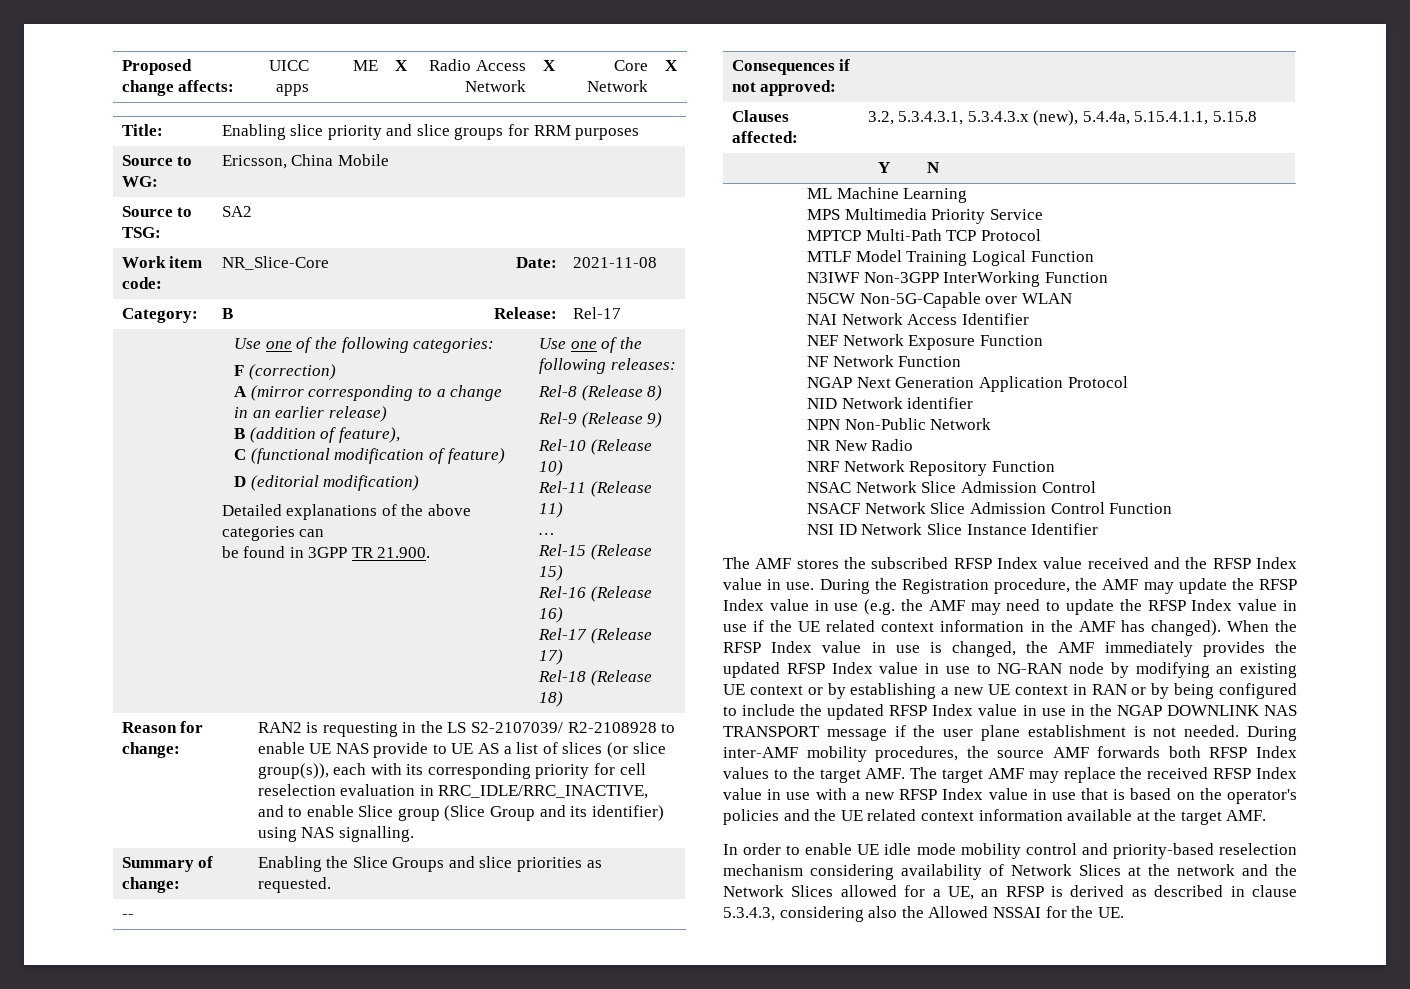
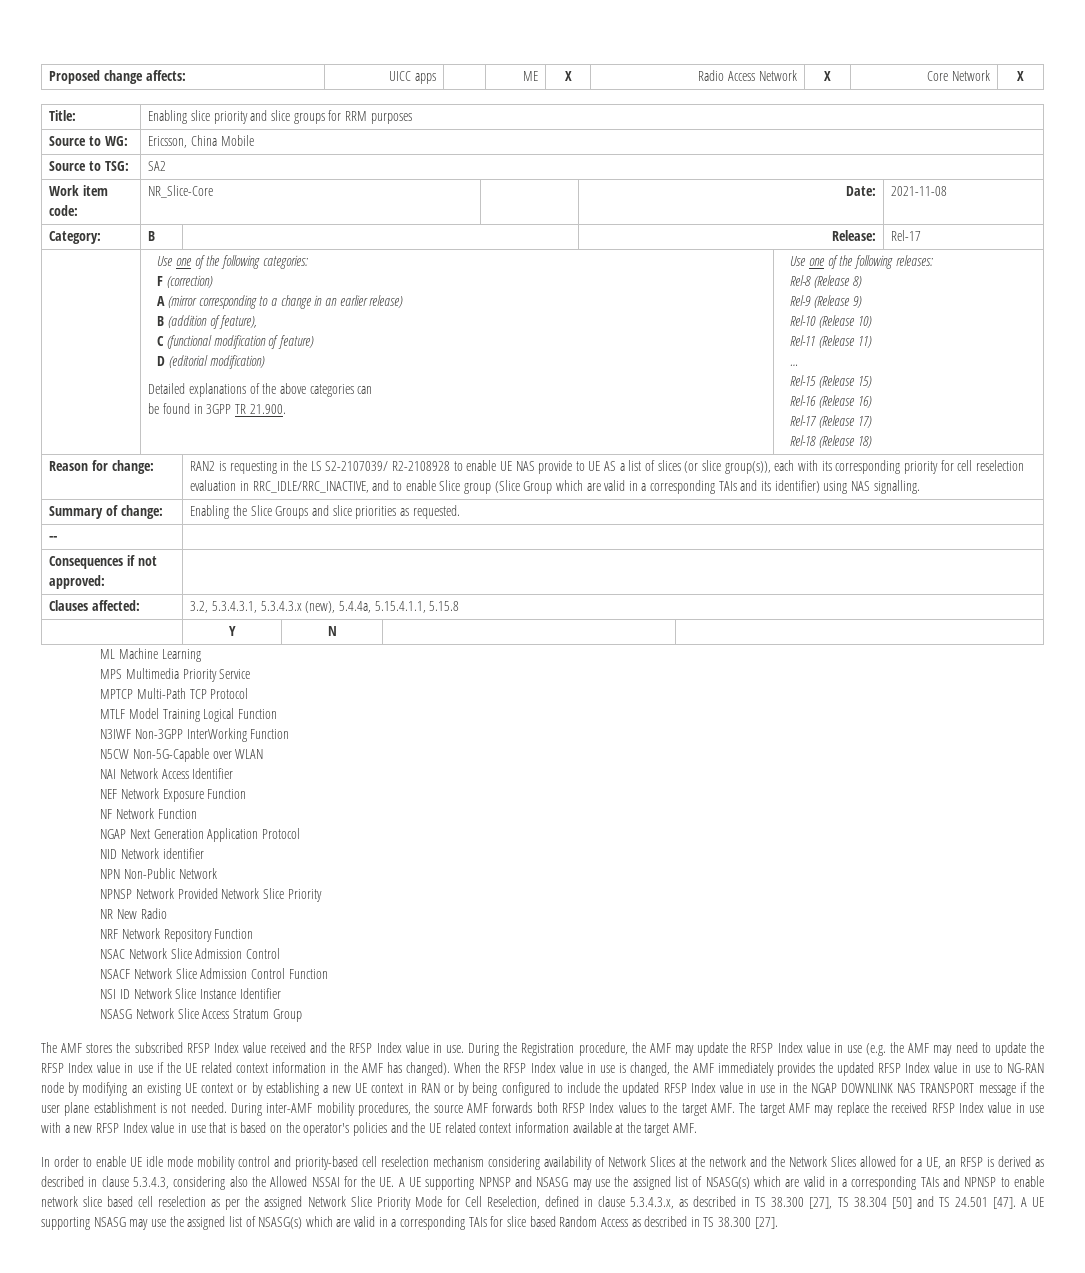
(536, 813) none -> [555,480,737,494] which are valid in a corresponding TAIs
(992, 424) none -> [100,888,322,902] // NPNSP Network Provided Network Slice Priority
(1099, 529) none -> [100,1008,302,1022] // NSASG Network Slice Access Stratum Group
(1214, 851) none -> [362,1156,377,1167] cell
(1124, 912) none -> [398,1176,1044,1190] [41,1196,1044,1210] [41,1216,778,1230] A UE supporting NPNSP and NSASG may use the assigned list of NSASG(s) which are valid in a corresponding TAIs and NPNSP to enable network slice based cell reselection as per the assigned Network Slice Priority Mode for Cell Reselection, defined in clause 5.3.4.3.x, as described in TS 38.300 [27], TS 38.304 [50] and TS 24.501 [47]. A UE supporting NSASG may use the assigned list of NSASG(s) which are valid in a corresponding TAIs for slice based Random Access as described in TS 38.300 [27].

